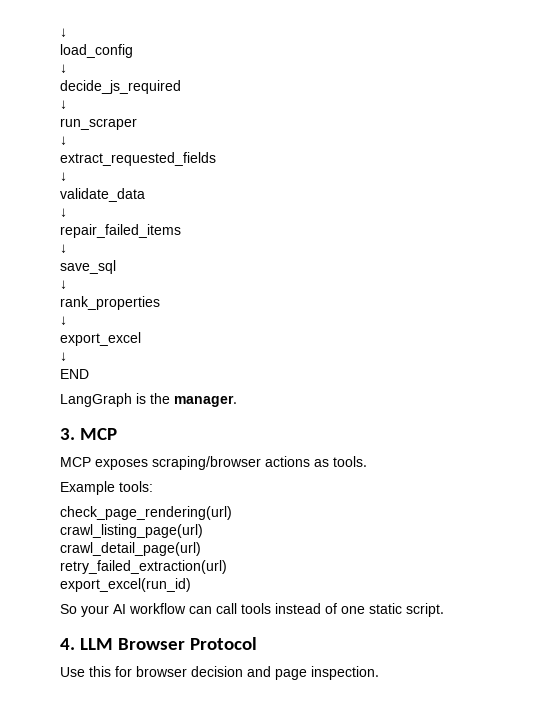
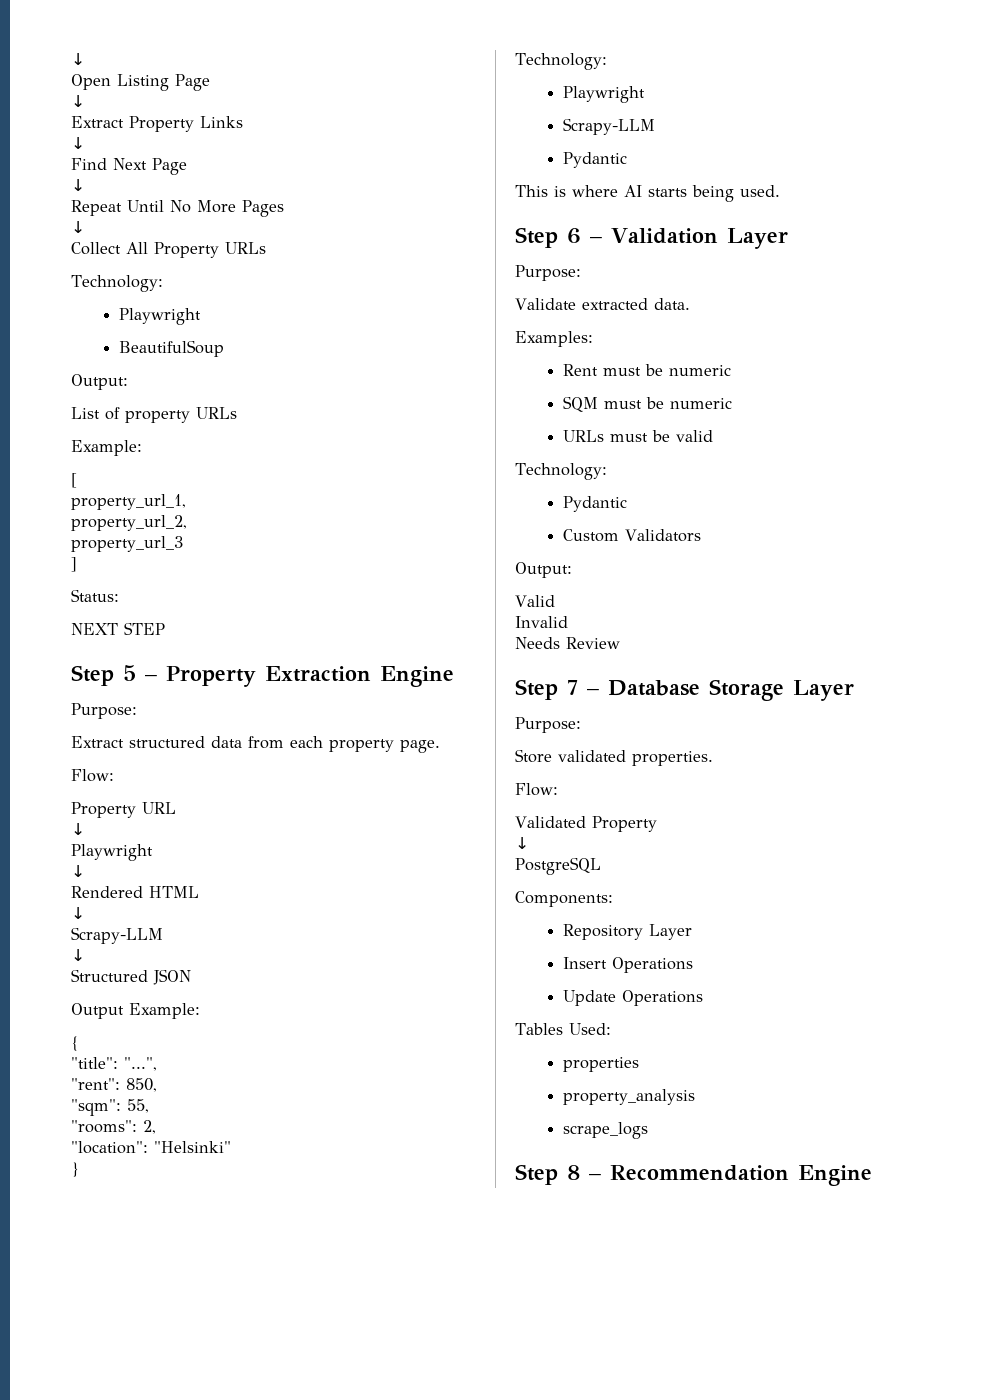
[60,28,67,37] [60,44,133,58] [60,64,67,73] [60,80,181,94] [60,100,67,109] [60,118,137,130] [60,136,67,145] [60,152,216,166] [60,172,67,181] [60,188,145,202] [60,208,67,217] [60,224,181,238] [60,244,67,253] [60,260,116,274] [60,280,67,289] [60,296,160,310] [60,316,67,325] [60,332,141,346] [60,352,67,361] [60,369,89,379] [60,393,237,407] [60,428,117,440] [60,456,367,470] [60,481,153,495] [60,506,232,520] [60,524,203,538] [60,542,201,556] [60,560,227,574] [60,578,191,592] [60,603,444,617] [60,637,257,650] [60,666,379,680] ↓ // load_config // ↓ // decide_js_required // ↓ // run_scraper // ↓ // extract_requested_fields // ↓ // validate_data // ↓ // repair_failed_items // ↓ // save_sql // ↓ // rank_properties // ↓ // export_excel // ↓ // END // LangGraph is the manager. // 3. MCP // MCP exposes scraping/browser actions as tools. // Example tools: // check_page_rendering(url) // crawl_listing_page(url) // crawl_detail_page(url) // retry_failed_extraction(url) // export_excel(run_id) // So your AI workflow can call tools instead of one static script. // 4. LLM Browser Protocol // Use this for browser decision and page inspection. -> [71,53,85,65] [71,74,210,91] [71,95,85,107] [71,116,243,132] [71,137,85,149] [71,158,187,175] [71,179,85,191] [71,200,284,217] [71,221,85,233] [71,242,266,258] [71,275,163,292] [119,308,202,325] [119,340,225,357] [71,374,128,390] [71,407,237,423] [71,440,142,456] [71,473,77,488] [71,494,186,510] [71,515,187,531] [71,536,183,552] [71,557,77,572] [71,589,119,602] [71,622,165,635] [71,665,454,687] [71,703,137,719] [71,736,440,753] [71,769,114,782] [71,802,176,818] [71,823,85,835] [71,844,153,861] [71,865,85,877] [71,886,199,898] [71,907,85,919] [71,927,163,944] [71,949,85,961] [71,969,191,985] [71,1003,200,1019] [71,1036,79,1051] [71,1057,157,1071] [71,1078,157,1092] [71,1099,149,1116] [71,1120,156,1134] [71,1141,231,1154] [71,1162,79,1177] [515,53,607,70] [563,86,646,103] [563,118,656,135] [563,152,628,168] [515,185,780,202] [515,227,788,249] [515,265,581,281] [515,298,690,310] [515,331,593,347] [563,364,732,376] [563,396,733,412] [563,430,714,442] [515,463,607,480] [563,496,628,512] [563,529,702,542] [515,562,572,578] [515,595,555,607] [515,616,568,628] [515,637,620,649] [515,679,854,701] [515,717,581,733] [515,749,713,766] [515,783,558,796] [515,816,657,832] [515,837,529,849] [515,857,601,875] [515,891,613,907] [563,924,693,940] [563,957,694,973] [563,990,704,1006] [515,1023,611,1035] [563,1057,640,1072] [563,1089,696,1105] [563,1122,649,1139] [515,1164,872,1186] ↓ // Open Listing Page // ↓ // Extract Property Links // ↓ // Find Next Page // ↓ // Repeat Until No More Pages // ↓ // Collect All Property URLs // Technology: // Playwright // BeautifulSoup // Output: // List of property URLs // Example: // [ // property_url_1, // property_url_2, // property_url_3 // ] // Status: // NEXT STEP // Step 5 – Property Extraction Engine // Purpose: // Extract structured data from each property page. // Flow: // Property URL // ↓ // Playwright // ↓ // Rendered HTML // ↓ // Scrapy-LLM // ↓ // Structured JSON // Output Example: // { // "title": "...", // "rent": 850, // "sqm": 55, // "rooms": 2, // "location": "Helsinki" // } // Technology: // Playwright // Scrapy-LLM // Pydantic // This is where AI starts being used. // Step 6 – Validation Layer // Purpose: // Validate extracted data. // Examples: // Rent must be numeric // SQM must be numeric // URLs must be valid // Technology: // Pydantic // Custom Validators // Output: // Valid // Invalid // Needs Review // Step 7 – Database Storage Layer // Purpose: // Store validated properties. // Flow: // Validated Property // ↓ // PostgreSQL // Components: // Repository Layer // Insert Operations // Update Operations // Tables Used: // properties // property_analysis // scrape_logs // Step 8 – Recommendation Engine

